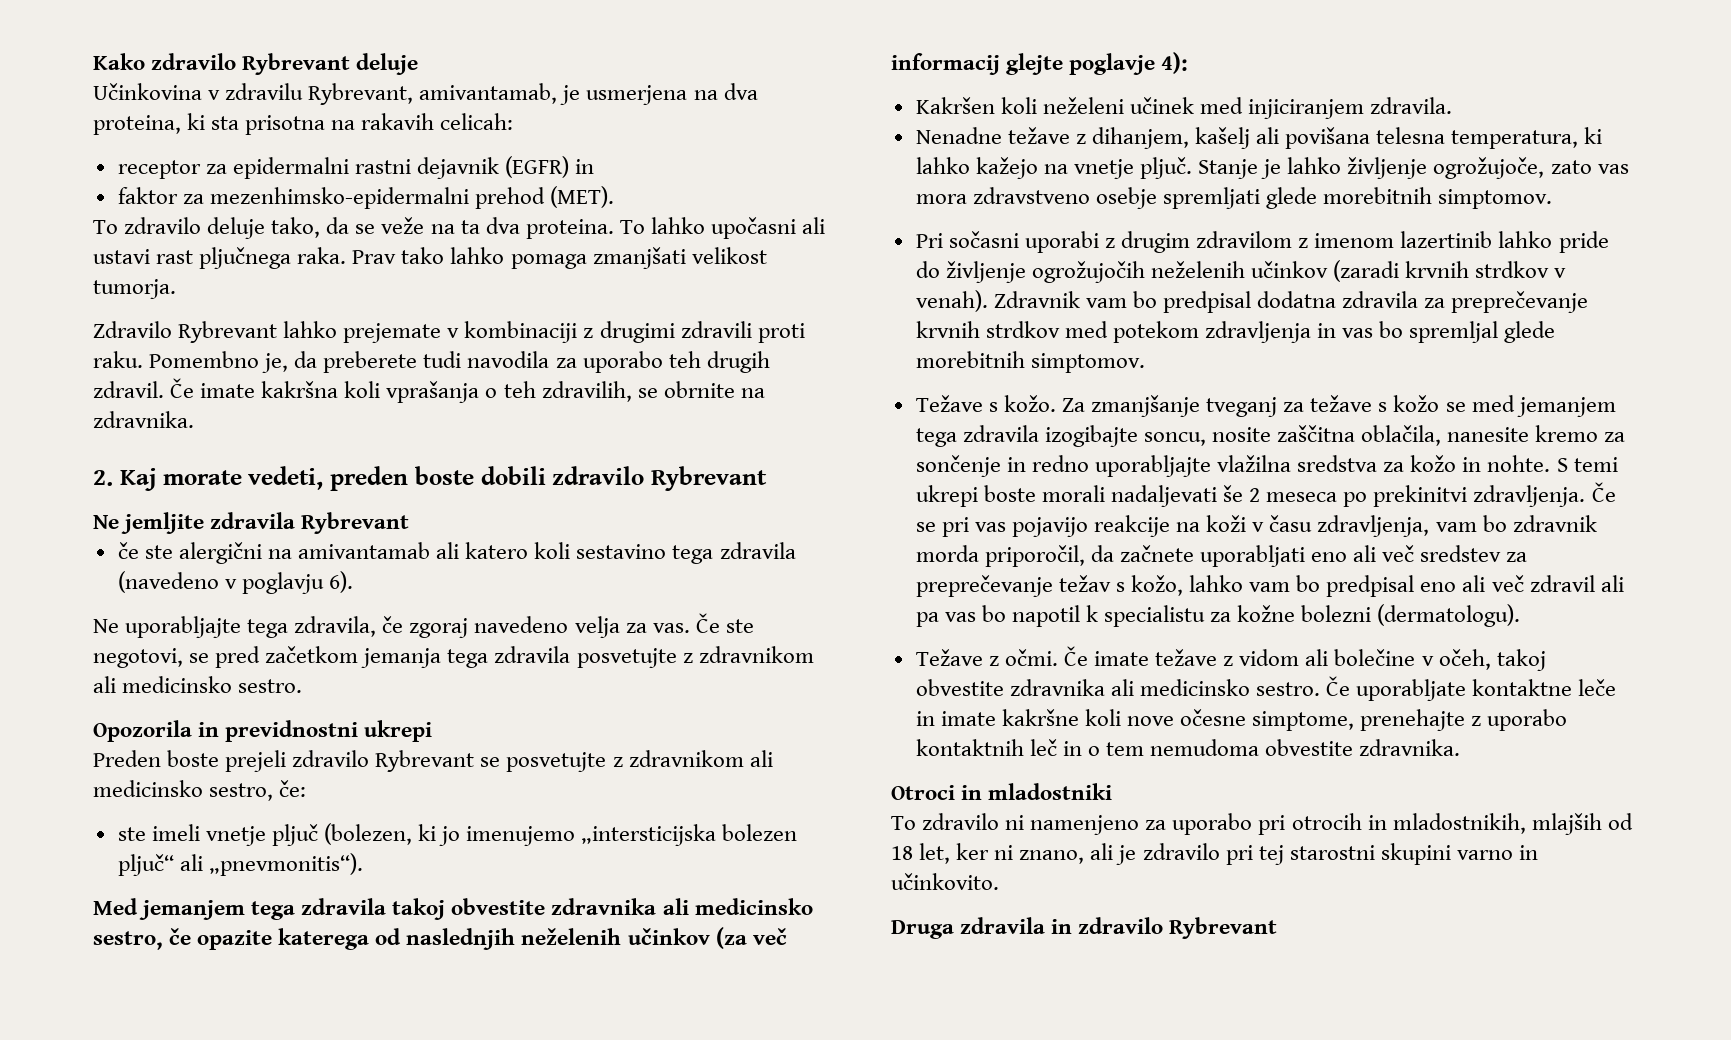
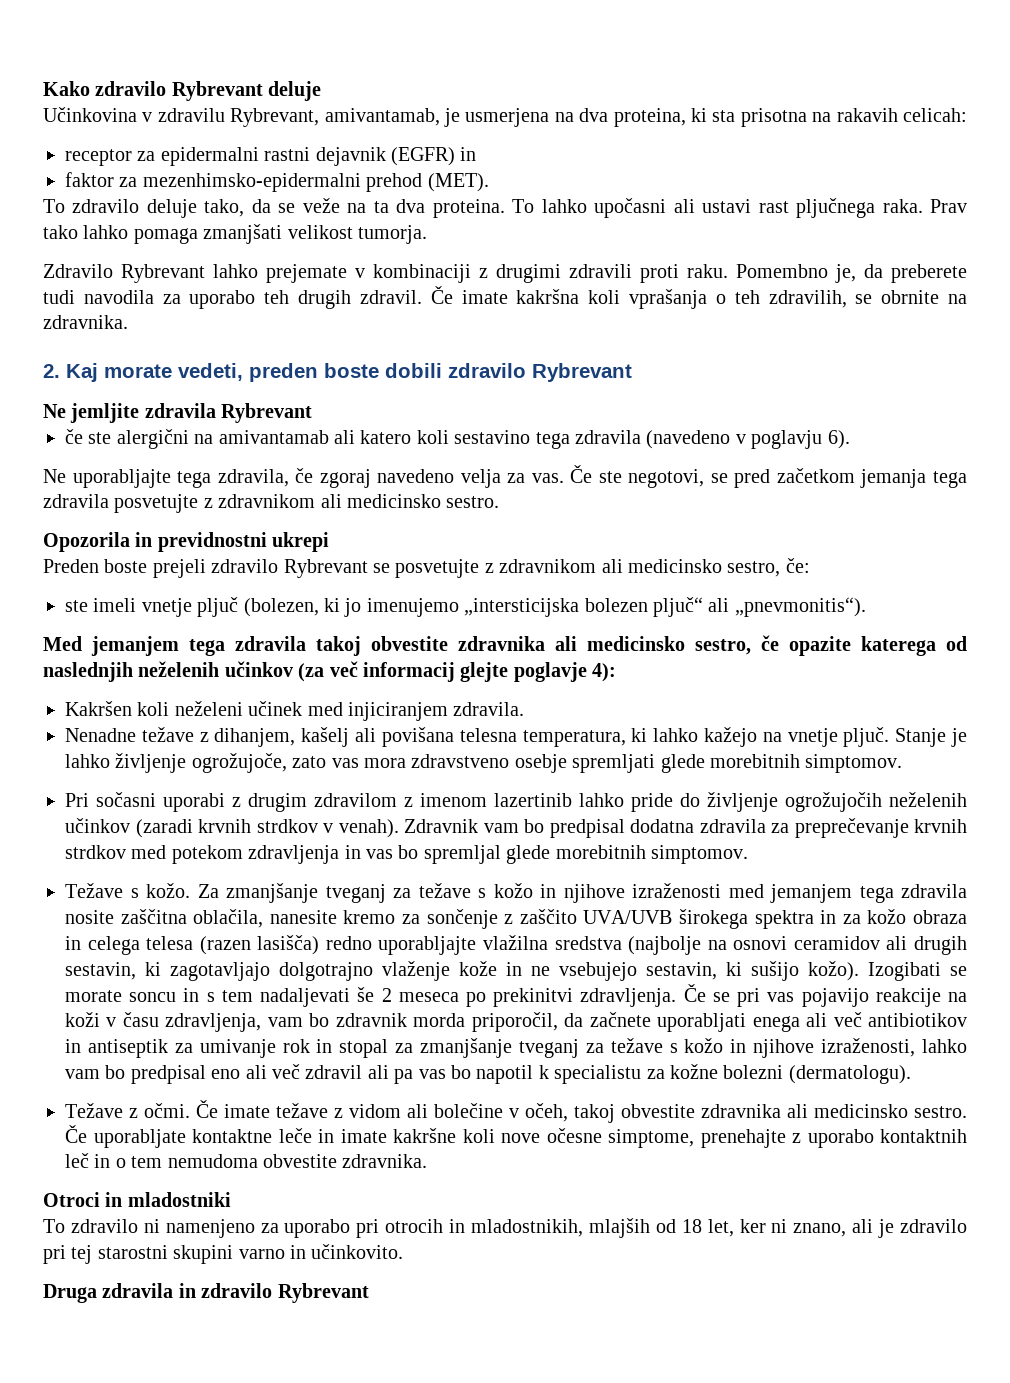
[1445,402,1466,412] se -> [540,883,721,903] in njihove izraženosti
[1044,425,1206,447] izogibajte soncu, -> (967, 891) none
[1006,455,1618,477] [915,485,1105,507] in redno uporabljajte vlažilna sredstva za kožo in nohte. S temi ukrepi boste morali -> [504,909,968,929] [65,935,967,955] [65,961,967,981] [65,988,253,1002] z zaščito UVA/UVB širokega spektra in za kožo obraza in celega telesa (razen lasišča) redno uporabljajte vlažilna sredstva (najbolje na osnovi ceramidov ali drugih sestavin, ki zagotavljajo dolgotrajno vlaženje kože in ne vsebujejo sestavin, ki sušijo kožo). Izogibati se morate soncu in s tem
[1311,545,1528,562] [915,575,1183,597] eno ali več sredstev za preprečevanje težav s kožo, -> [752,1012,968,1032] [65,1038,916,1058] enega ali več antibiotikov in antiseptik za umivanje rok in stopal za zmanjšanje tveganj za težave s kožo in njihove izraženosti,

